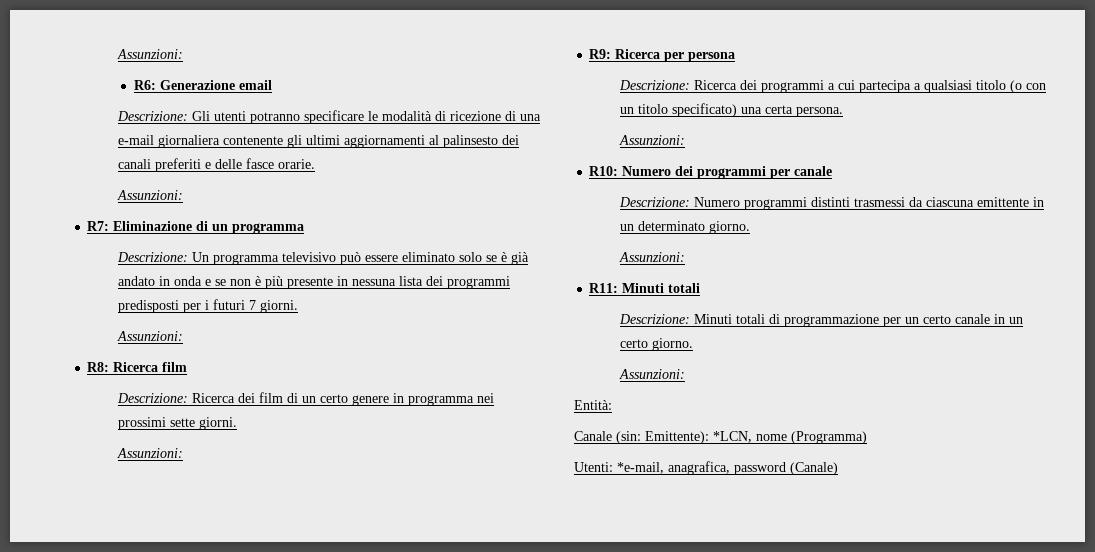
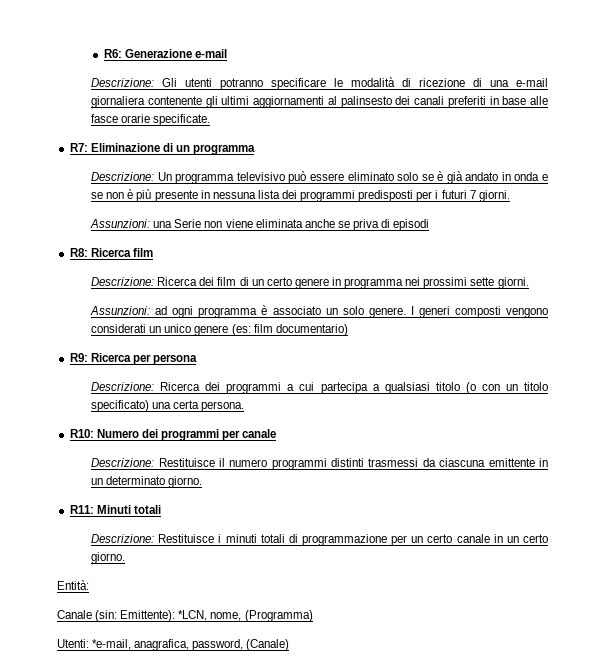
[117,49,184,59] Assunzioni: // -> (103, 53) none
[238,80,272,90] email -> [195,49,228,58] e-mail
[205,158,316,169] [117,190,184,200] e delle fasce orarie. // Assunzioni: -> [489,96,549,105] [91,114,211,126] in base alle fasce orarie specificate.
(184, 336) none -> [153,219,430,231] una Serie non viene eliminata anche se priva di episodi
(184, 453) none -> [155,305,548,318] [91,324,348,336] ad ogni programma è associato un solo genere. I generi composti vengono considerati un unico genere (es: film documentario)
[619,135,686,145] // Assunzioni: -> (245, 406) none
[694,197,741,207] Numero -> [158,458,268,467] Restituisce il numero
[619,252,686,262] // Assunzioni: -> (203, 482) none
[694,314,733,324] Minuti -> [158,534,257,543] Restituisce i minuti
[619,369,686,379] // Assunzioni: -> (126, 558) none
[756,434,787,441] nome -> [210,612,242,621] nome,
[734,462,786,475] password -> [192,639,244,651] password,

